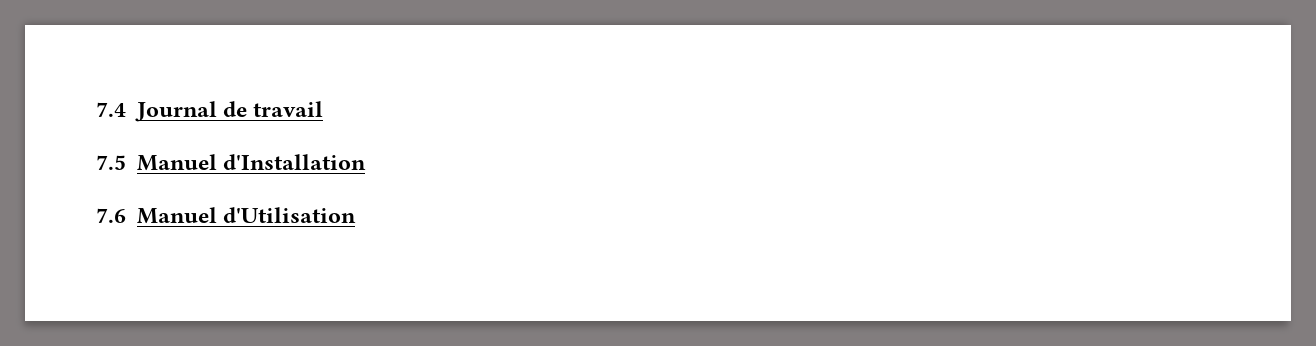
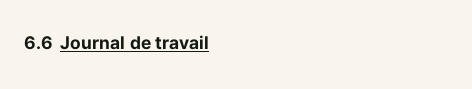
[96,102,126,117] 7.4 -> [24,36,53,50] 6.6
[96,154,367,171] [96,207,357,224] // 7.5 Manuel d'Installation // 7.6 Manuel d'Utilisation -> (210, 42) none

